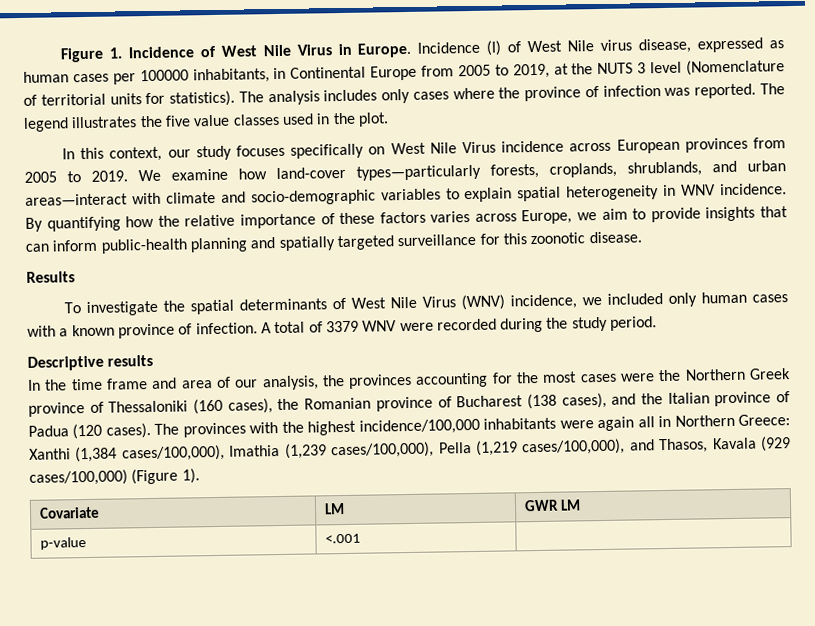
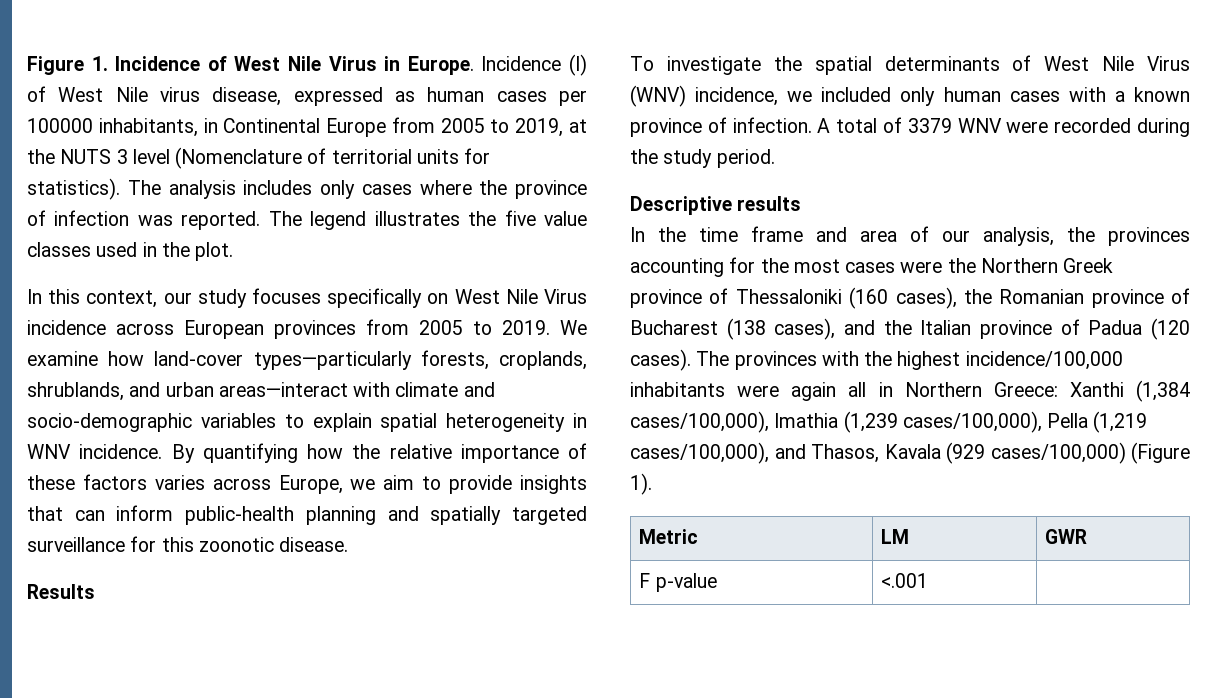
[39,506,101,519] Covariate -> [639,529,699,544] Metric
[559,499,581,511] LM // -> [639,573,651,588] // F

